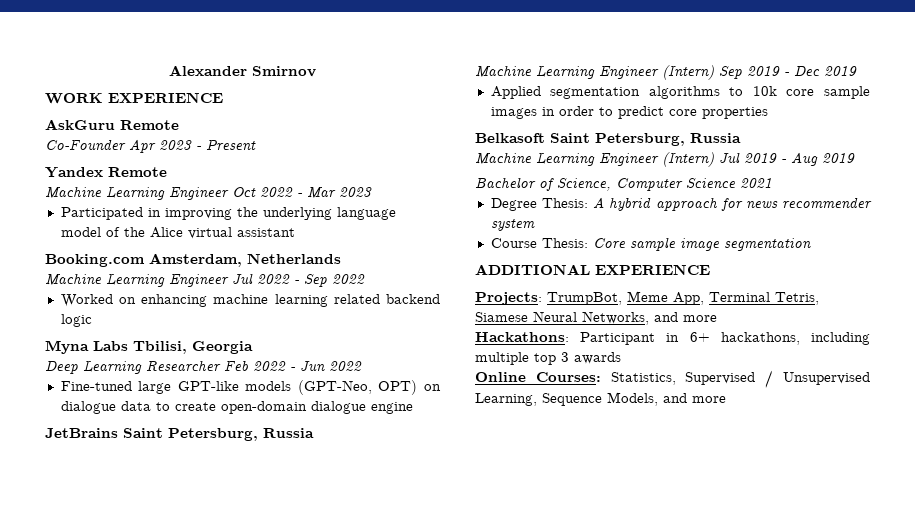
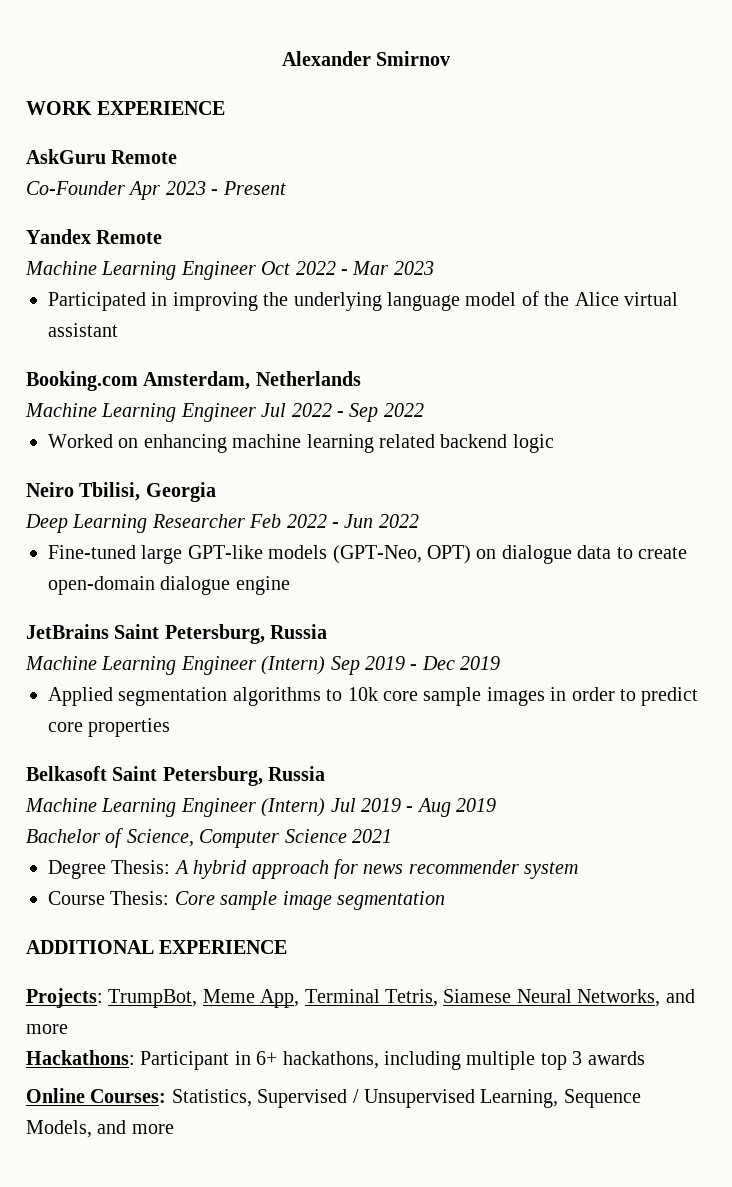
[45,340,128,354] Myna Labs -> [26,482,74,497] Neiro

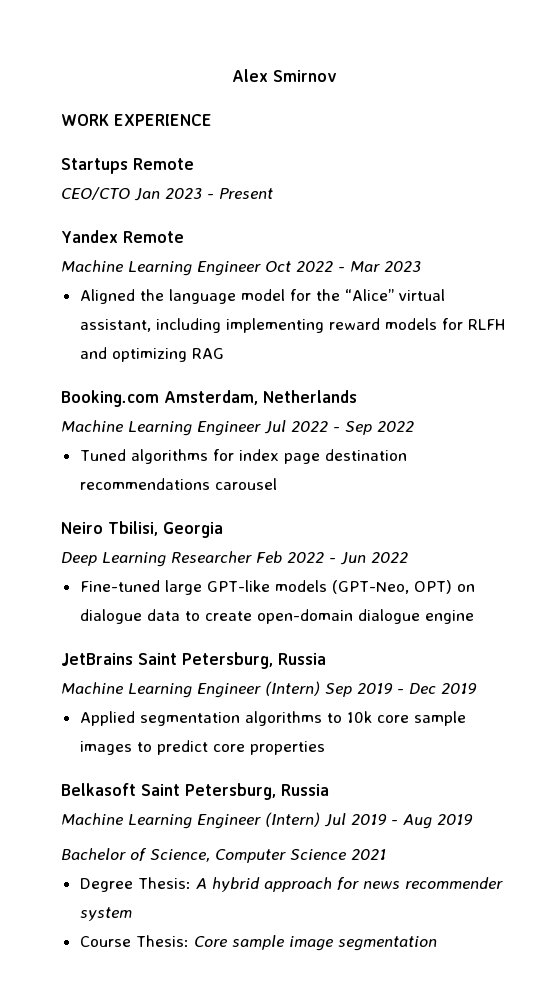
[281,51,371,66] Alexander -> [232,69,268,82] Alex
[26,149,178,164] [26,181,161,200] AskGuru Remote // Co-Founder Apr -> [61,158,194,174] [61,187,160,201] Startups Remote // CEO/CTO Jan
[48,291,678,311] [48,323,118,337] Participated in improving the underlying language model of the Alice virtual assistant -> [79,289,445,304] [79,318,505,333] [79,347,224,362] Aligned the language model for the “Alice” virtual assistant, including implementing reward models for RLFH and optimizing RAG
[48,434,554,453] Worked on enhancing machine learning related backend logic -> [79,449,407,464] [79,478,277,490] Tuned algorithms for index page destination recommendations carousel
[550,687,615,701] in order -> (132, 748) none
[26,940,288,954] [26,988,695,1008] [26,1024,68,1034] [26,1050,645,1070] [26,1088,641,1108] [26,1120,174,1138] // ADDITIONAL EXPERIENCE // Projects: TrumpBot, Meme App, Terminal Tetris, Siamese Neural Networks, and more // Hackathons: Participant in 6+ hackathons, including multiple top 3 awards // Online Courses: Statistics, Supervised / Unsupervised Learning, Sequence Models, and more -> (437, 943) none

